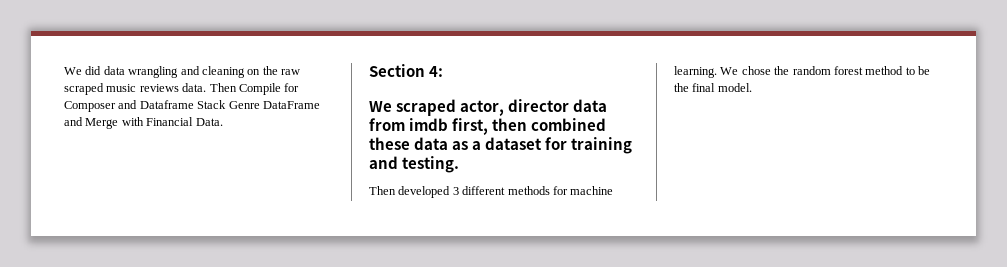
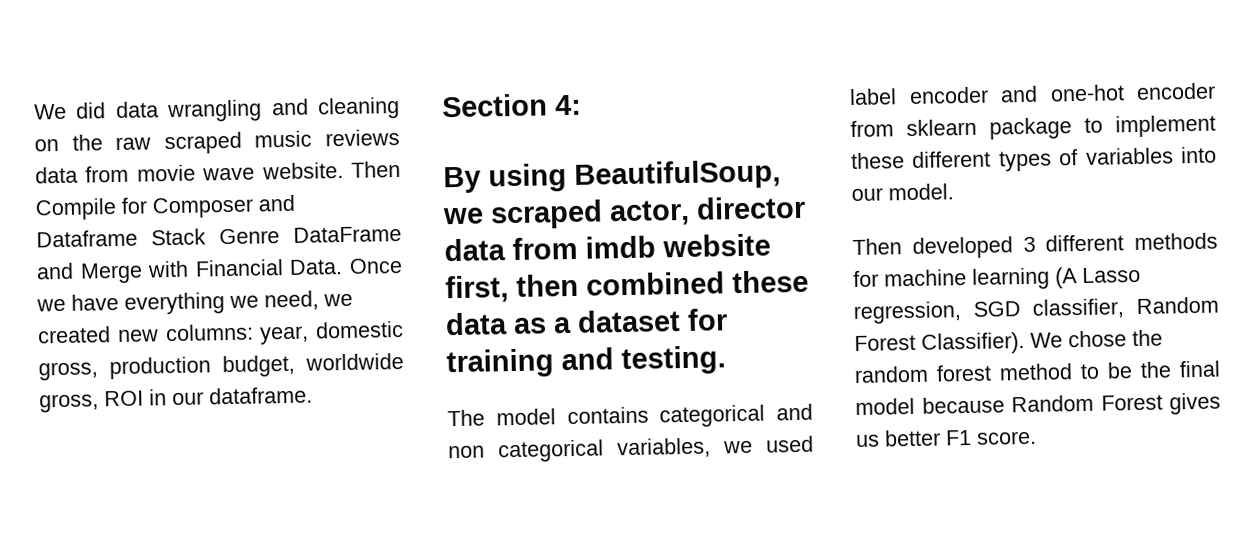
[182,83,207,92] data. -> [35,161,344,184] data from movie wave website.
[369,64,444,77] [369,101,392,112] // Section 4: // We -> [349,257,403,274] [36,290,353,315] [37,320,404,345] [38,352,404,381] [39,386,313,413] [441,93,582,118] [443,159,781,194] [442,207,484,225] Once we have everything we need, we created new columns: year, domestic gross, production budget, worldwide gross, ROI in our dataframe. // Section 4: // By using BeautifulSoup, we
(449, 124) none -> [662,233,771,258] website
(460, 164) none -> [447,403,813,428] [448,435,814,463] [849,82,1216,106] [850,114,1216,140] [851,146,1217,172] [851,183,954,202] // The model contains categorical and non categorical variables, we used label encoder and one-hot encoder from sklearn package to implement these different types of variables into our model.
[674,66,717,78] learning. -> [972,266,1141,290] [853,296,1219,325] [854,332,1025,355] learning (A Lasso regression, SGD classifier, Random Forest Classifier).
[717,83,752,92] model. -> [855,392,1221,416] [855,429,1037,447] model because Random Forest gives us better F1 score.

